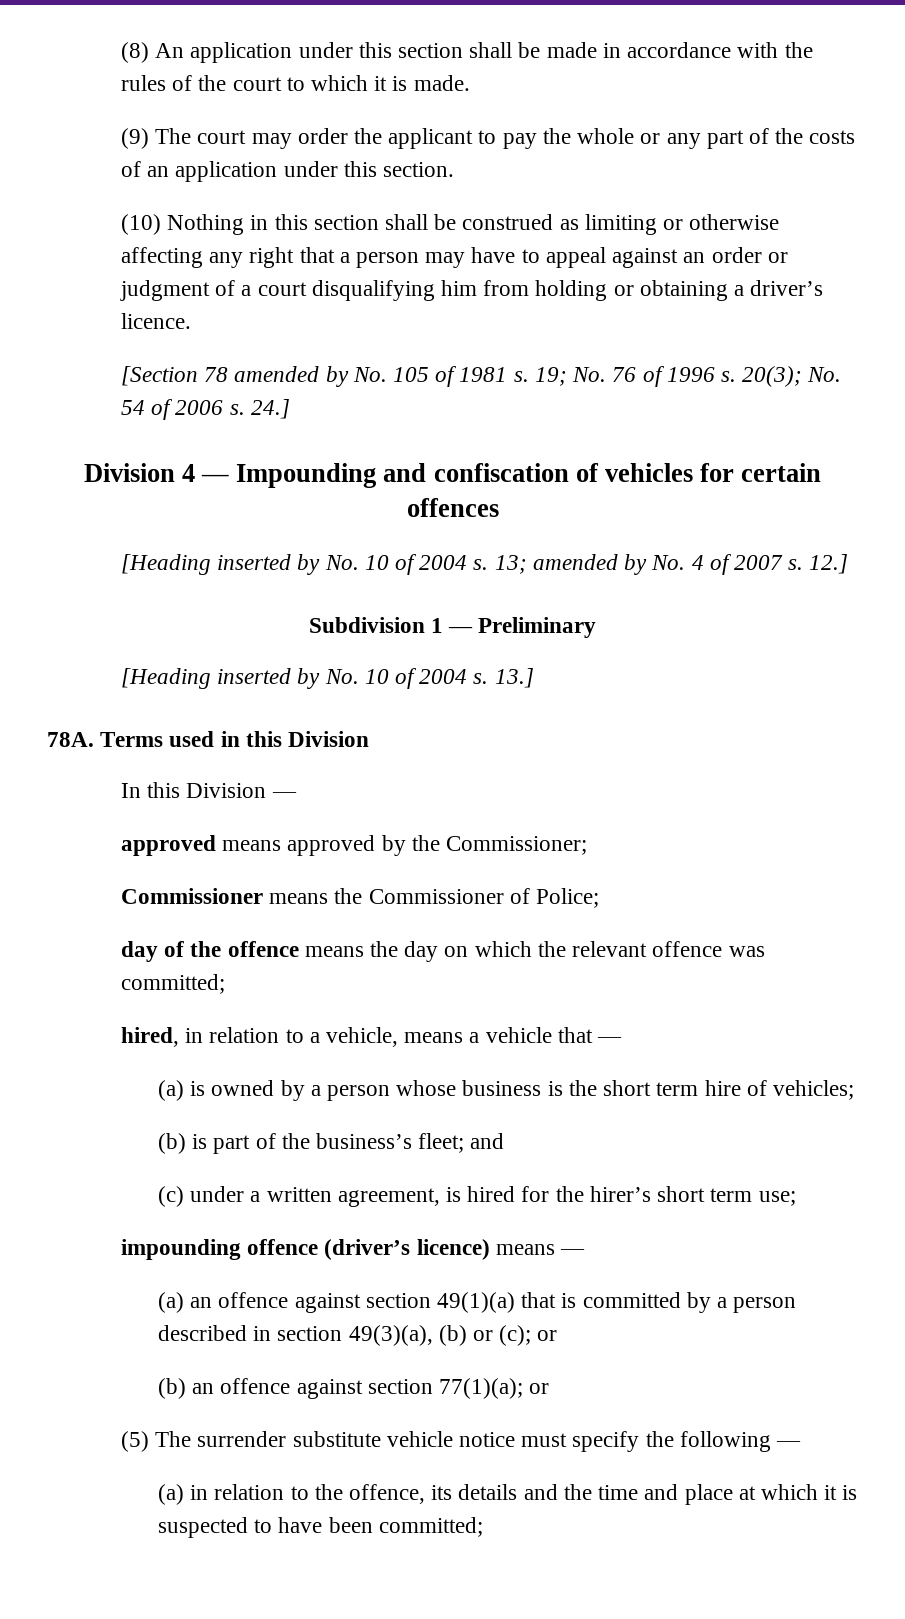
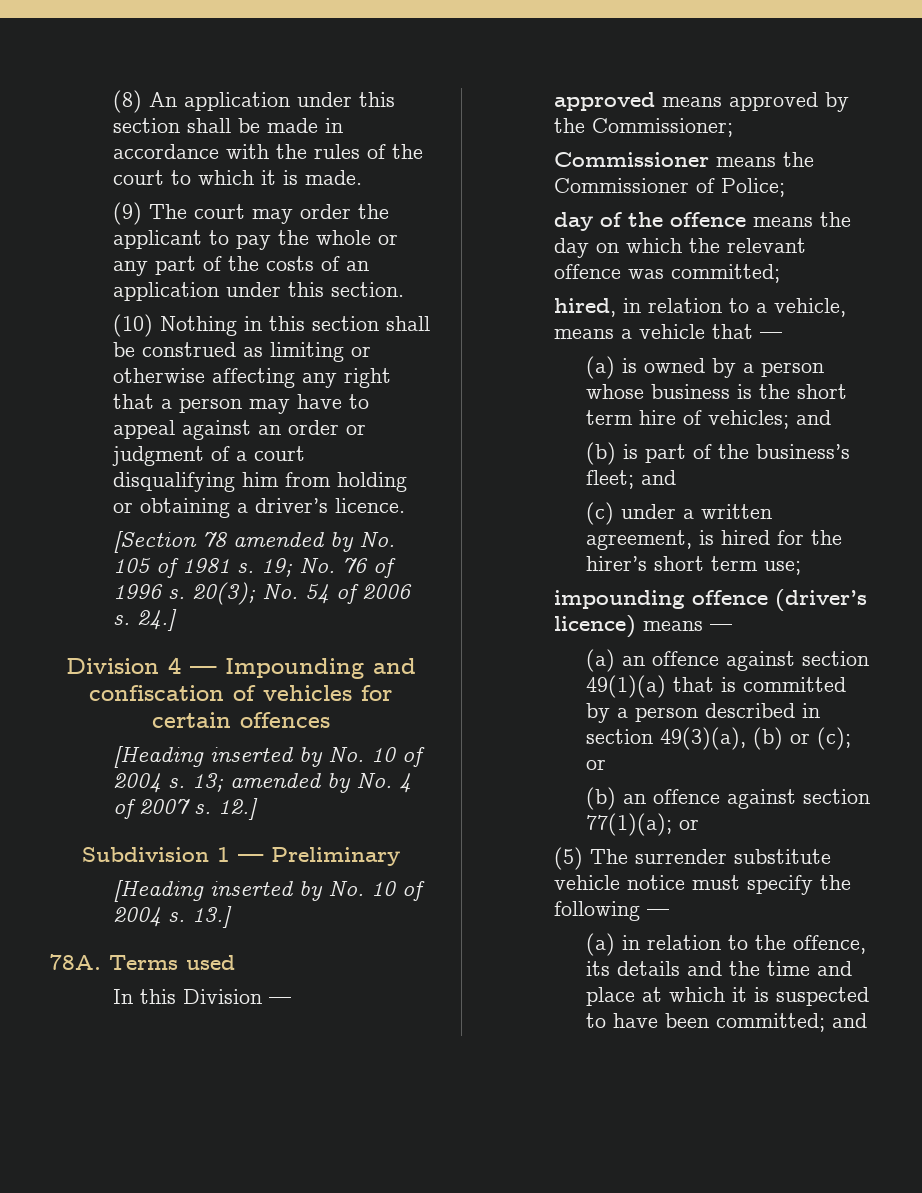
[220,731,370,747] in this Division -> (235, 962) none
(854, 1090) none -> [795,410,831,425] and
(483, 1527) none -> [831,1013,867,1028] and

